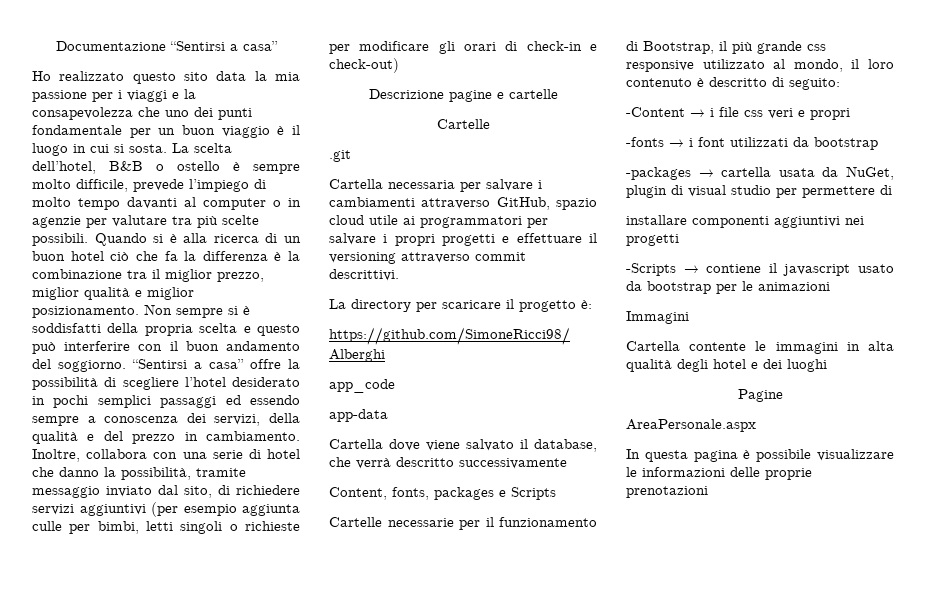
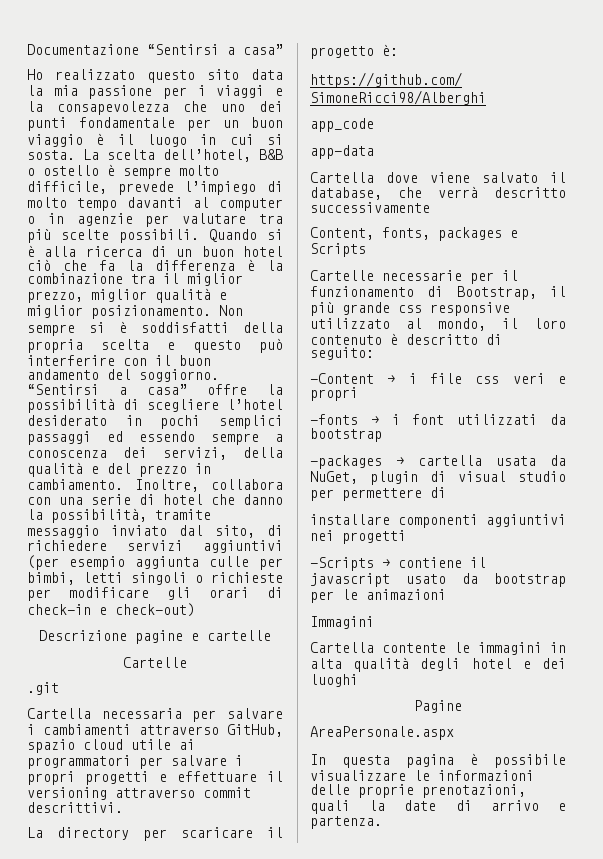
[626,486,708,498] prenotazioni -> [422,784,526,798] [310,800,566,814] [310,816,382,829] prenotazioni, quali la date di arrivo e partenza.

